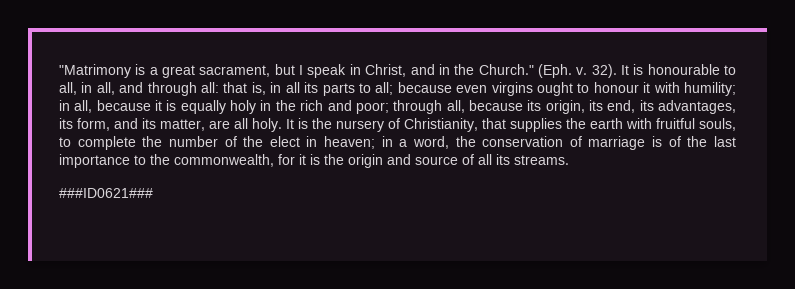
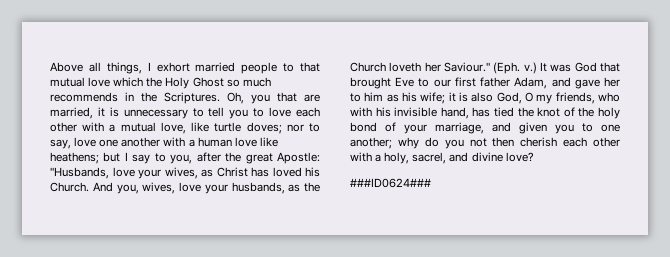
[59,64,737,78] [59,82,736,96] [59,100,737,114] [59,118,736,132] [59,136,737,150] [59,154,569,168] [59,188,153,198] "Matrimony is a great sacrament, but I speak in Christ, and in the Church." (Eph. v. 32). It is honourable to all, in all, and through all: that is, in all its parts to all; because even virgins ought to honour it with humility; in all, because it is equally holy in the rich and poor; through all, because its origin, its end, its advantages, its form, and its matter, are all holy. It is the nursery of Christianity, that supplies the earth with fruitful souls, to complete the number of the elect in heaven; in a word, the conservation of marriage is of the last importance to the commonwealth, for it is the origin and source of all its streams. // ###ID0621### -> [50,62,320,74] [50,77,271,89] [50,92,320,104] [50,107,320,119] [50,122,320,134] [50,137,278,149] [50,152,321,164] [50,167,320,179] [50,182,320,194] [350,62,620,74] [350,77,620,89] [350,92,620,104] [350,107,620,119] [350,122,620,134] [350,137,620,149] [350,152,534,164] [350,178,431,188] Above all things, I exhort married people to that mutual love which the Holy Ghost so much recommends in the Scriptures. Oh, you that are married, it is unnecessary to tell you to love each other with a mutual love, like turtle doves; nor to say, love one another with a human love like heathens; but I say to you, after the great Apostle: "Husbands, love your wives, as Christ has loved his Church. And you, wives, love your husbands, as the Church loveth her Saviour." (Eph. v.) It was God that brought Eve to our first father Adam, and gave her to him as his wife; it is also God, O my friends, who with his invisible hand, has tied the knot of the holy bond of your marriage, and given you to one another; why do you not then cherish each other with a holy, sacrel, and divine love? // ###ID0624###

